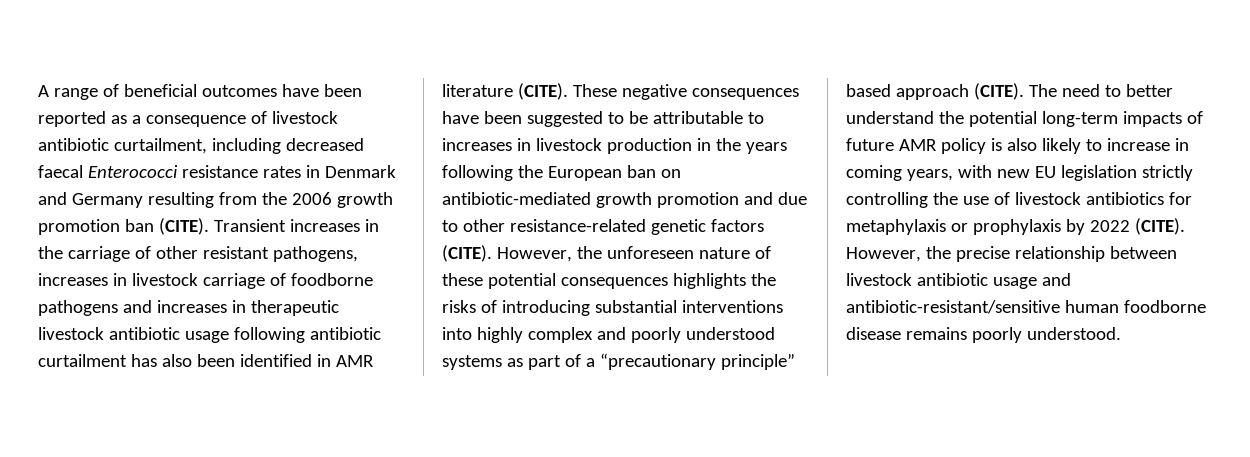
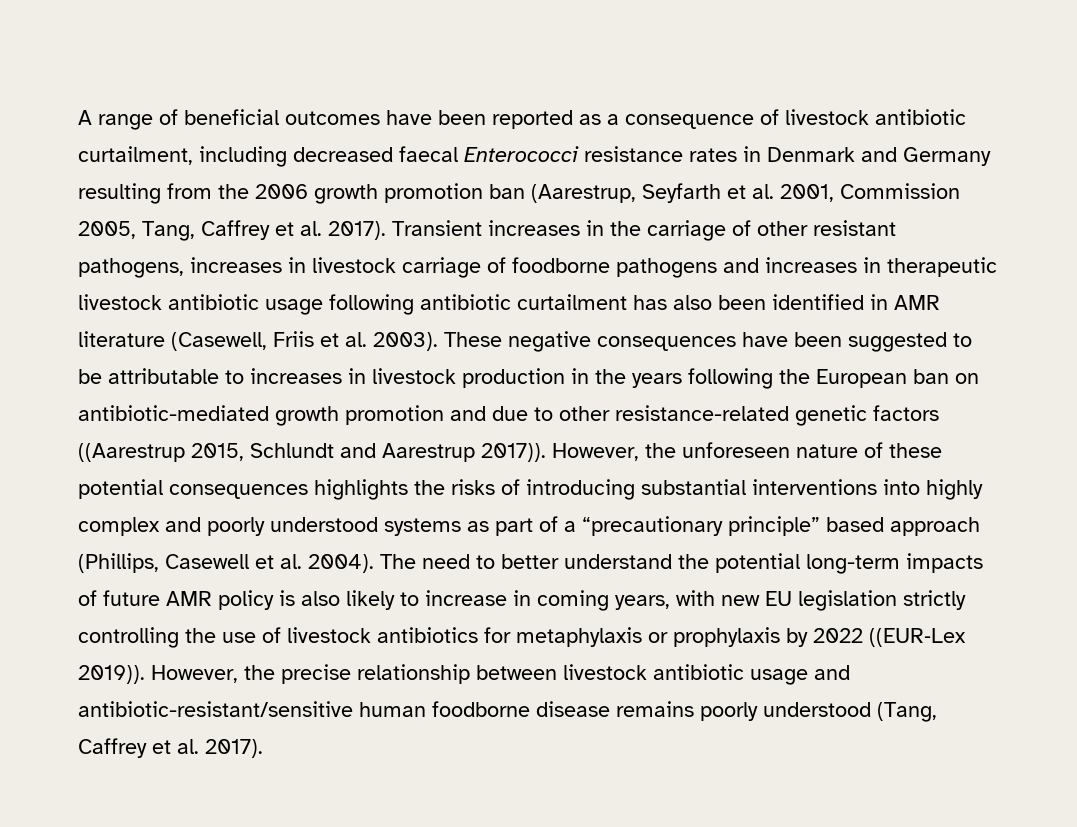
[158,218,209,235] (CITE). -> [531,183,960,203] [78,220,386,241] (Aarestrup, Seyfarth et al. 2001, Commission 2005, Tang, Caffrey et al. 2017).
[517,83,568,100] (CITE). -> [171,331,438,351] (Casewell, Friis et al. 2003).
[442,245,492,262] (CITE). -> [78,443,546,462] ((Aarestrup 2015, Schlundt and Aarestrup 2017)).
[973,83,1024,100] (CITE). -> [78,553,374,573] (Phillips, Casewell et al. 2004).
[1134,218,1185,235] (CITE). -> [869,628,966,647] [78,665,145,684] ((EUR‐Lex 2019)).
[1026,327,1121,340] understood. -> [763,702,937,722] [78,738,263,758] understood (Tang, Caffrey et al. 2017).

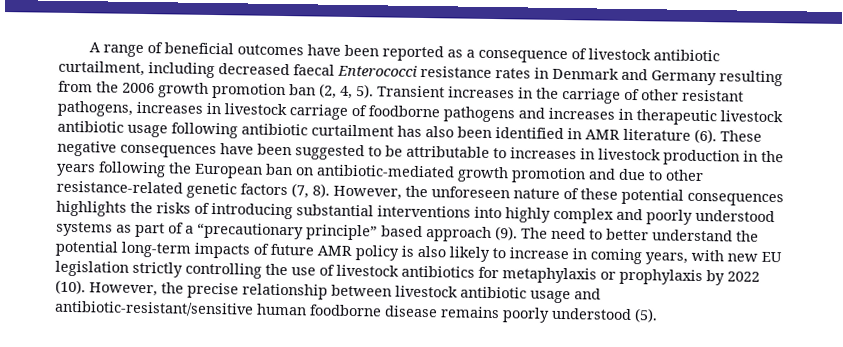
[531,183,960,203] [78,220,386,241] (Aarestrup, Seyfarth et al. 2001, Commission 2005, Tang, Caffrey et al. 2017). -> [319,83,374,99] (2, 4, 5).
[171,331,438,351] (Casewell, Friis et al. 2003). -> [694,128,717,144] (6).
[78,443,546,462] ((Aarestrup 2015, Schlundt and Aarestrup 2017)). -> [291,183,330,199] (7, 8).
[78,553,374,573] (Phillips, Casewell et al. 2004). -> [495,226,518,241] (9).
[869,628,966,647] [78,665,145,684] ((EUR‐Lex 2019)). -> [55,279,86,295] (10).
[877,702,937,722] [78,738,263,758] (Tang, Caffrey et al. 2017). -> [634,308,658,323] (5).

